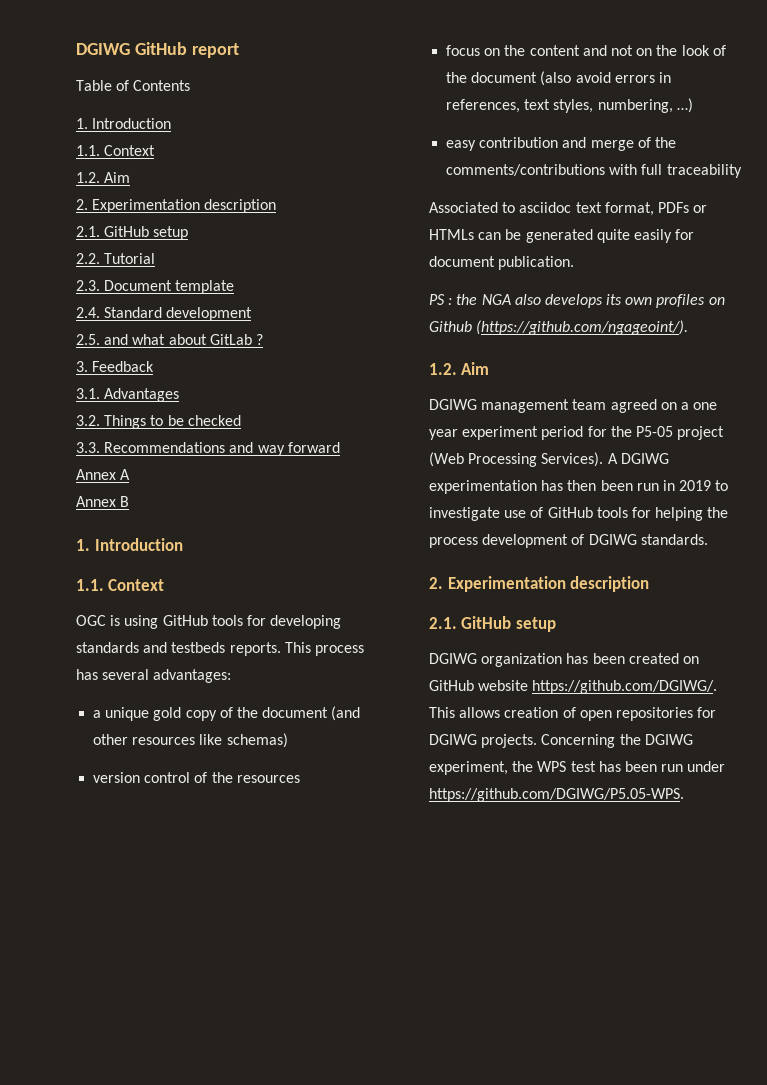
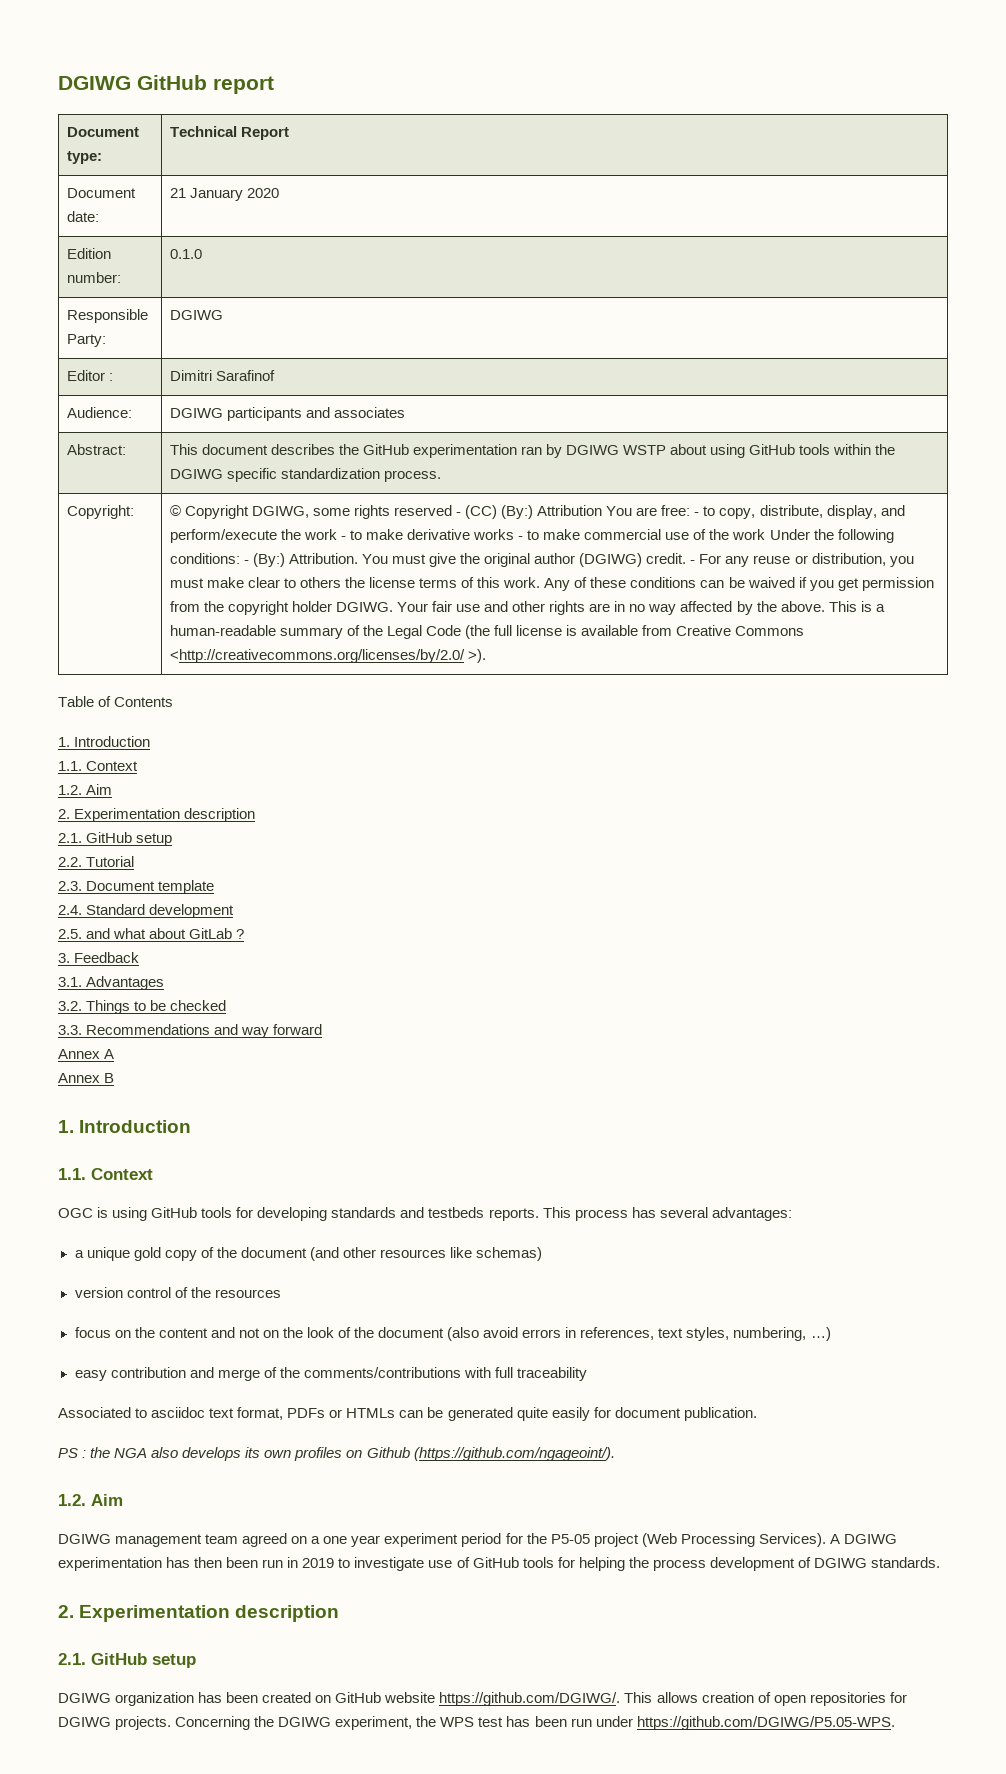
(239, 50) none -> [66,127,139,137] [66,151,102,164] [169,126,289,140] [66,188,136,198] [66,211,99,222] [169,188,279,201] [66,248,111,259] [66,272,121,283] [169,249,202,259] [66,309,148,323] [66,334,106,347] [169,310,223,320] [66,370,113,381] [169,370,275,381] [66,407,132,418] [169,407,405,421] [66,444,126,455] [169,444,896,458] [169,468,441,482] [66,505,134,519] [169,505,905,519] [169,529,894,543] [169,553,914,567] [169,577,934,591] [169,601,885,615] [169,625,805,639] [169,649,486,663] // Document type: | Technical Report // Document date: | 21 January 2020 // Edition number: | 0.1.0 // Responsible Party: | DGIWG // Editor : | Dimitri Sarafinof // Audience: | DGIWG participants and associates // Abstract: | This document describes the GitHub experimentation ran by DGIWG WSTP about using GitHub tools within the DGIWG specific standardization process. // Copyright: | © Copyright DGIWG, some rights reserved - (CC) (By:) Attribution You are free: - to copy, distribute, display, and perform/execute the work - to make derivative works - to make commercial use of the work Under the following conditions: - (By:) Attribution. You must give the original author (DGIWG) credit. - For any reuse or distribution, you must make clear to others the license terms of this work. Any of these conditions can be waived if you get permission from the copyright holder DGIWG. Your fair use and other rights are in no way affected by the above. This is a human-readable summary of the Legal Code (the full license is available from Creative Commons <http://creativecommons.org/licenses/by/2.0/ >).

